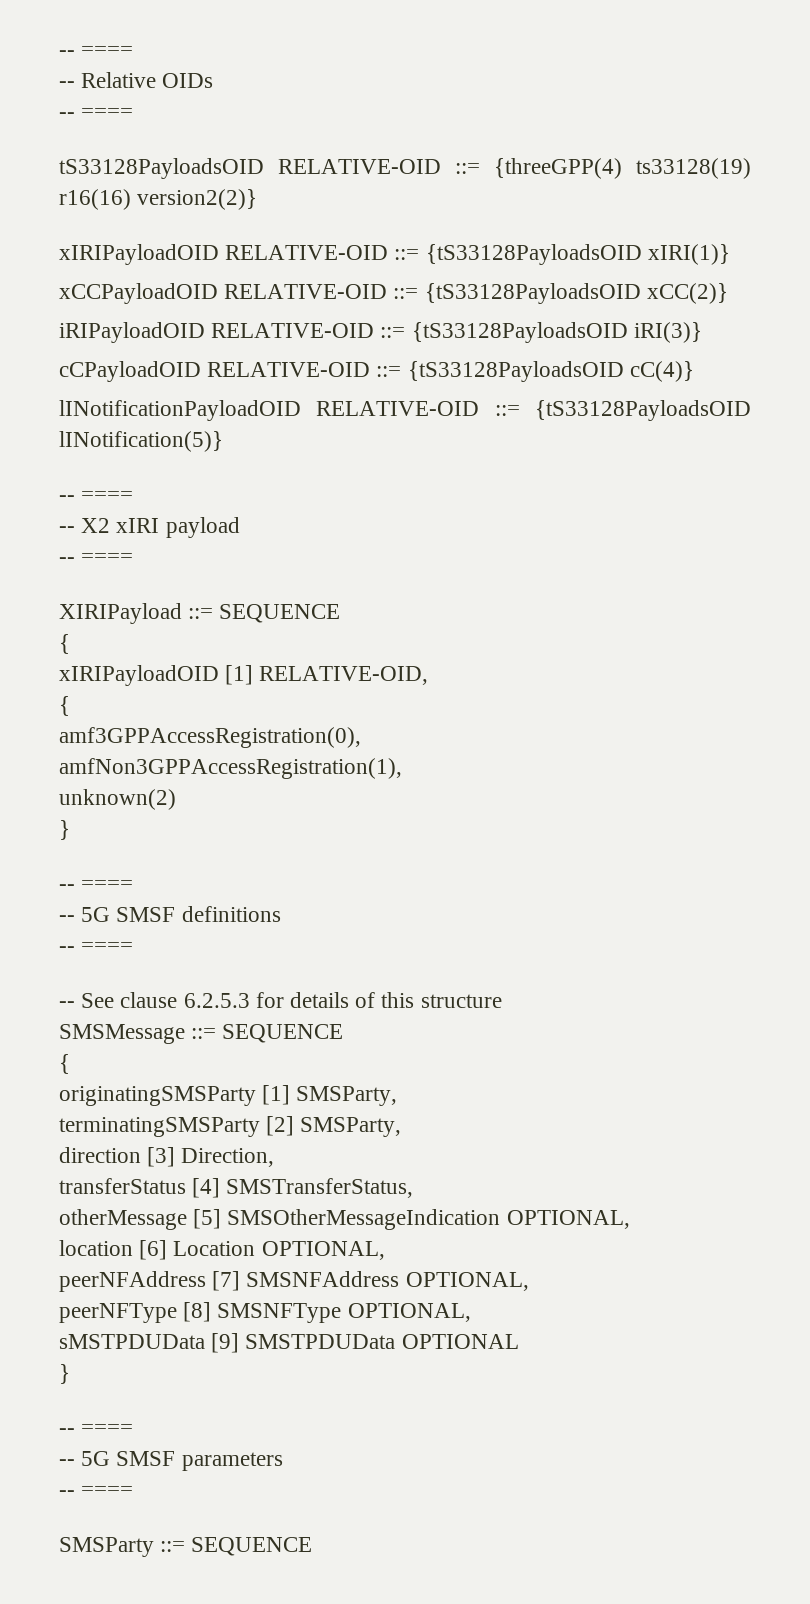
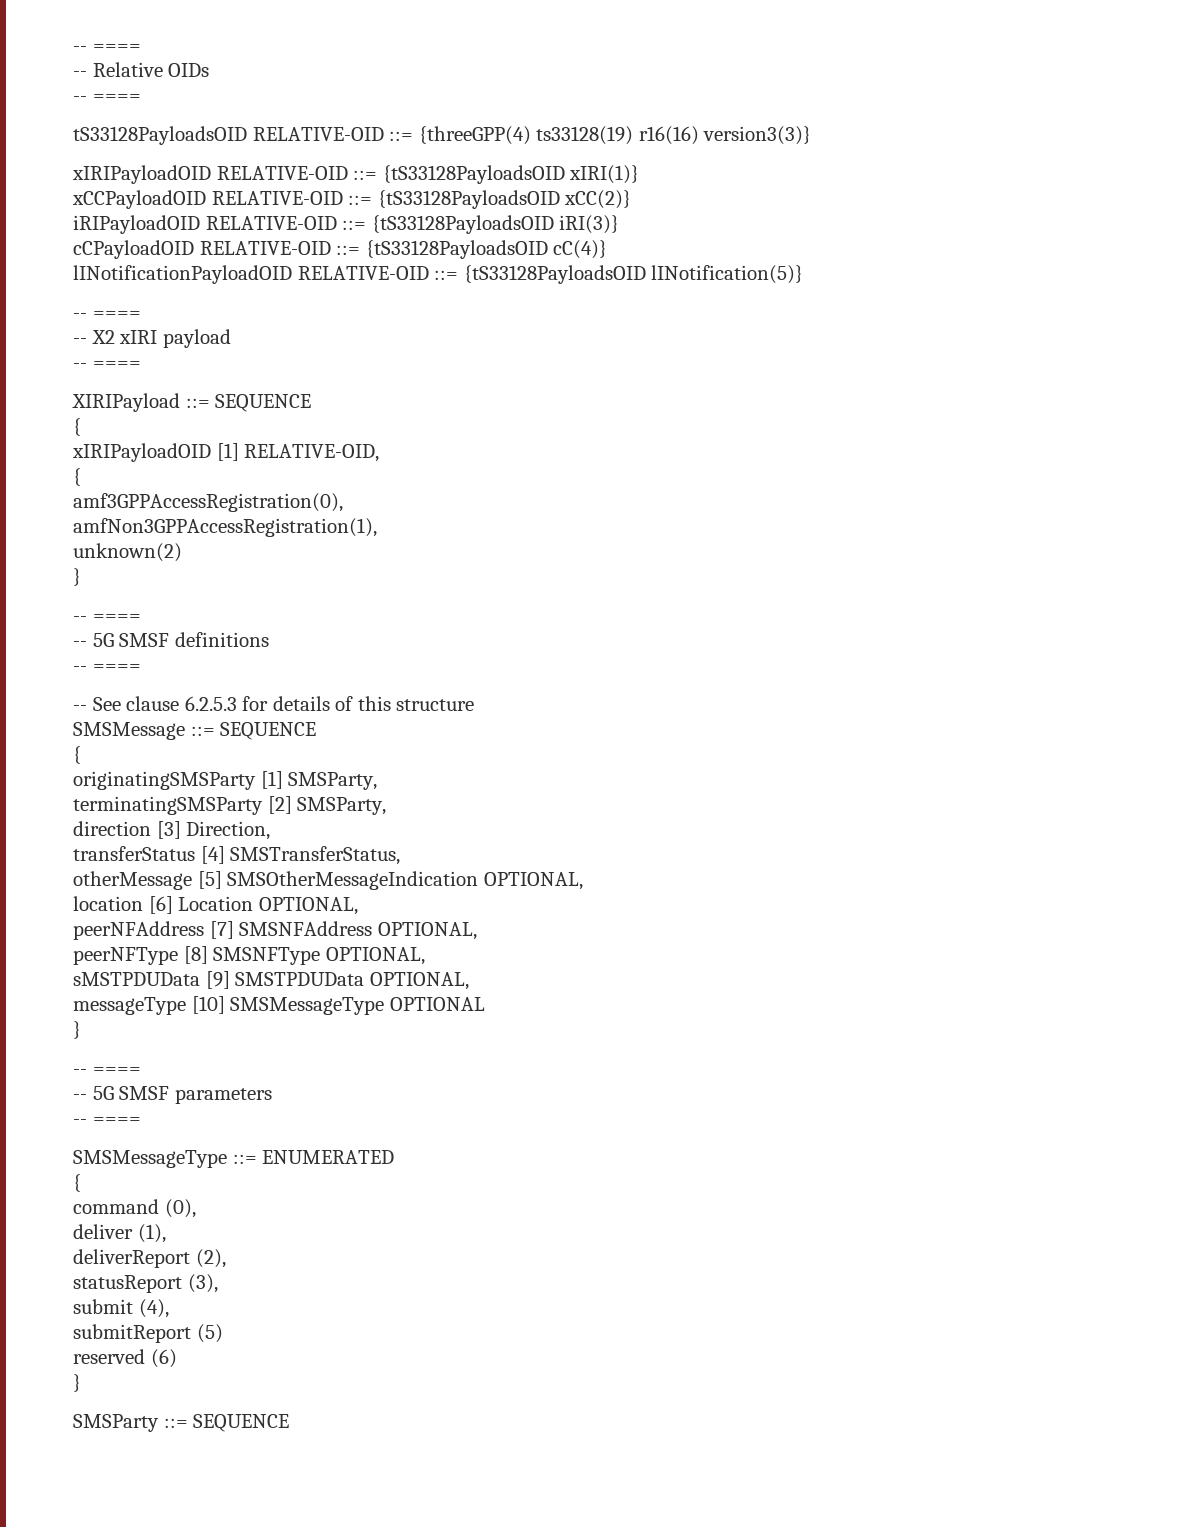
[137,189,258,210] version2(2)} -> [703,126,812,145] version3(3)}
(396, 1341) none -> [369,972,469,990] [73,996,385,1015] OPTIONAL, // messageType [10] SMSMessageType
(134, 1491) none -> [73,1150,395,1168] [73,1174,81,1192] [73,1199,196,1218] [73,1224,166,1243] [73,1249,226,1268] [73,1274,218,1293] [73,1299,169,1318] [73,1324,223,1343] [73,1349,177,1368] [73,1374,81,1392] // SMSMessageType ::= ENUMERATED // { // command (0), // deliver (1), // deliverReport (2), // statusReport (3), // submit (4), // submitReport (5) // reserved (6) // }

